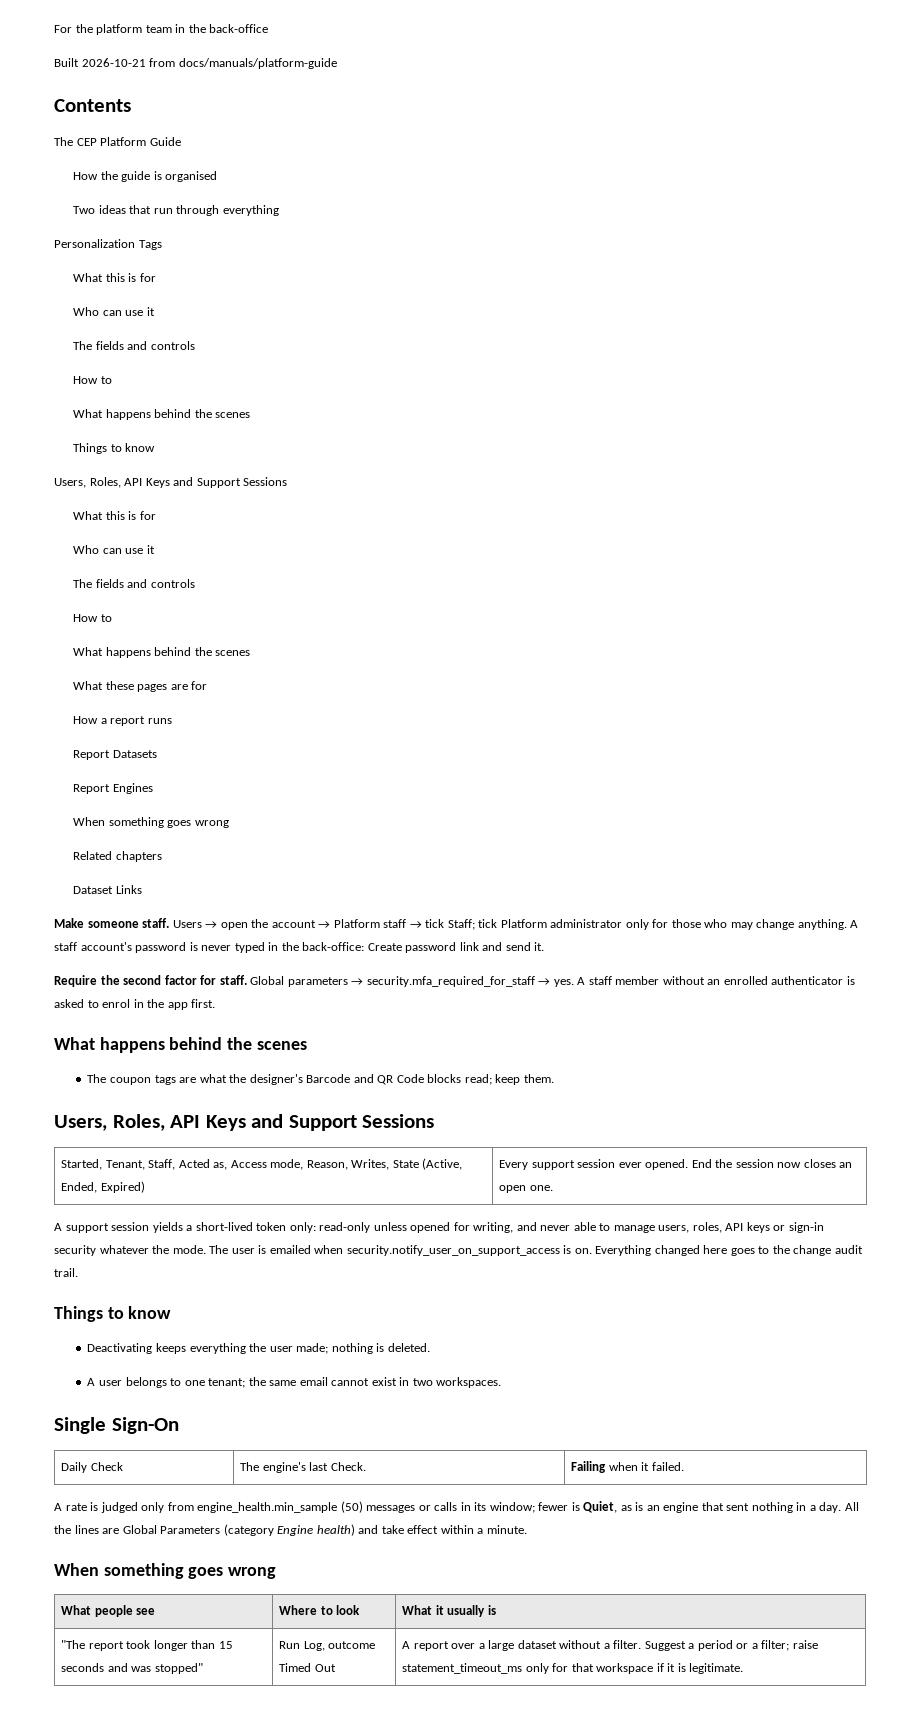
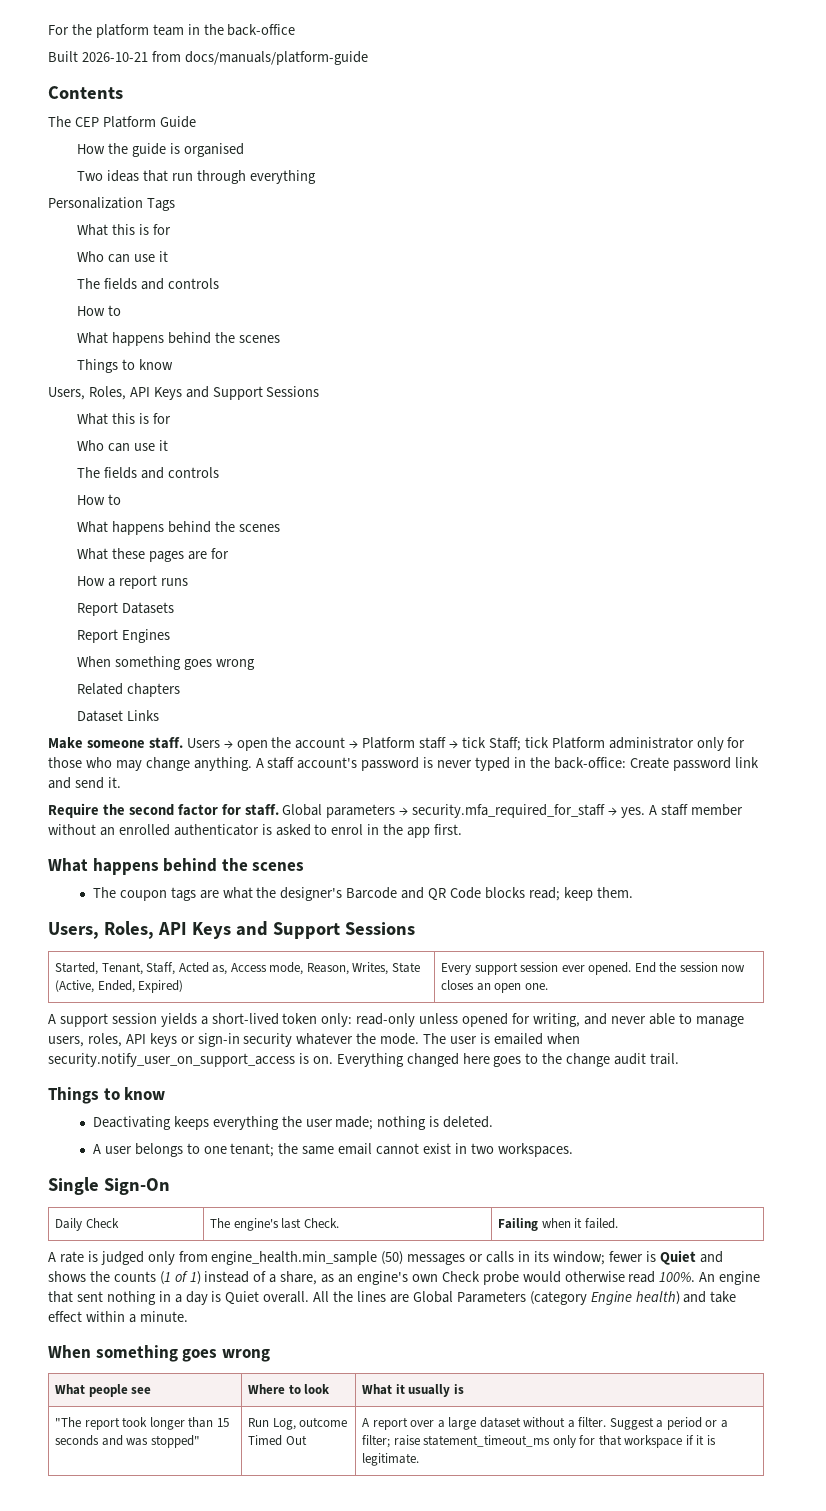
[583,1501,660,1513] Quiet, as is an -> [659,1250,723,1265] [48,1271,716,1285] Quiet and shows the counts (1 of 1) instead of a share, as an engine's own Check probe would otherwise read 100%. An
[819,1502,842,1513] day. -> [185,1291,310,1305] day is Quiet overall.

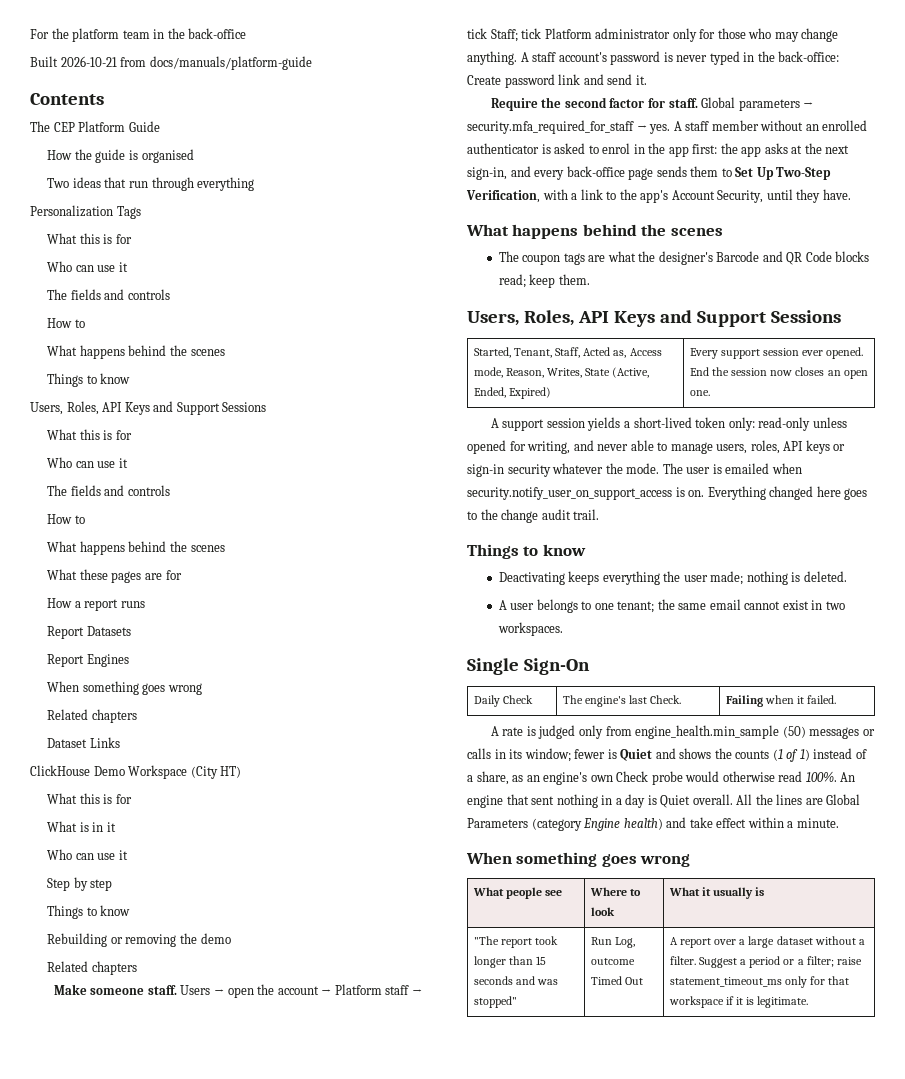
(159, 715) none -> [30,765,242,779] [47,793,132,804] [47,821,116,832] [47,849,128,860] [47,877,113,891] [47,905,131,919] [47,933,231,947] [47,961,137,975] // ClickHouse Demo Workspace (City HT) // What this is for // What is in it // Who can use it // Step by step // Things to know // Rebuilding or removing the demo // Related chapters
[434,824,463,835] first. -> [692,143,850,157] [467,166,832,180] [466,189,851,203] first: the app asks at the next sign-in, and every back-office page sends them to Set Up Two-Step Verification, with a link to the app's Account Security, until they have.

